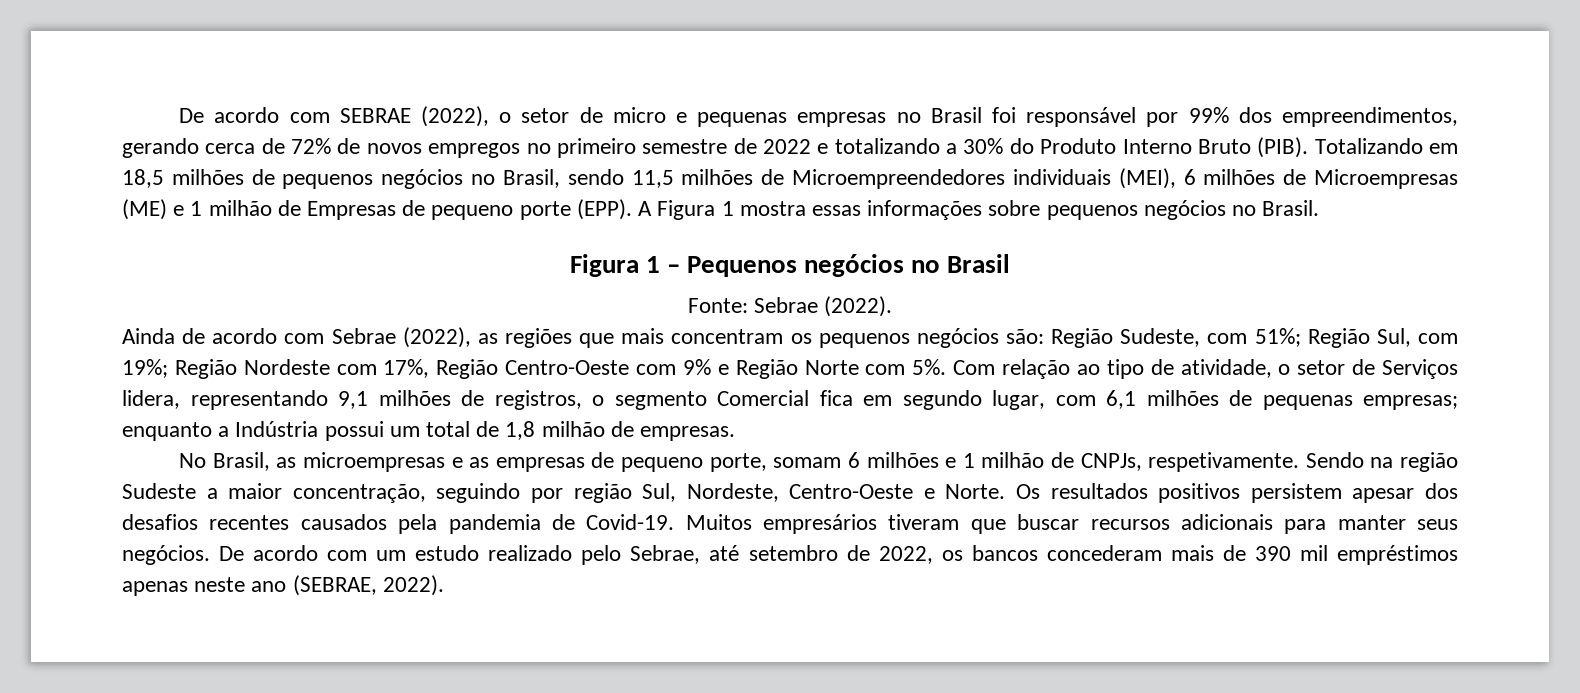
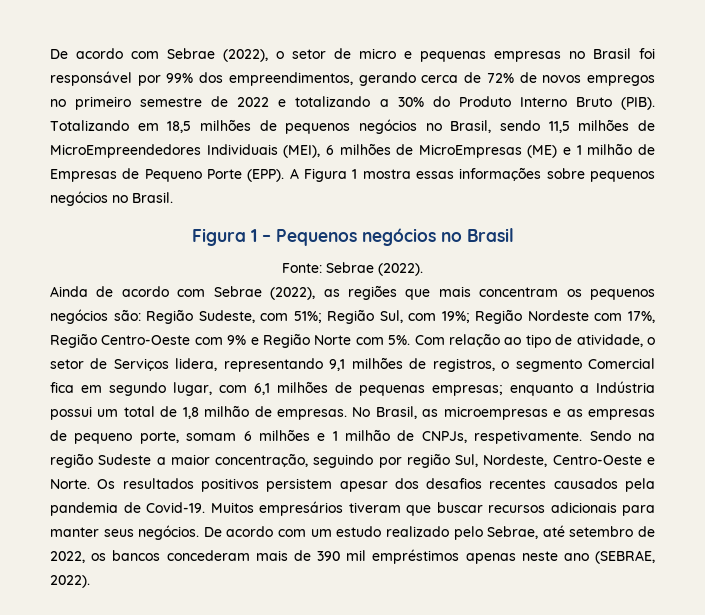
[179,107,411,123] De acordo com SEBRAE -> [50,48,215,59] De acordo com Sebrae
[792,169,1111,189] Microempreendedores individuais -> [50,144,278,158] MicroEmpreendedores Individuais
[1314,169,1458,189] Microempresas -> [418,144,522,158] MicroEmpresas
[431,201,571,220] pequeno porte -> [144,169,242,182] Pequeno Porte
(736, 433) // -> (347, 414) none

